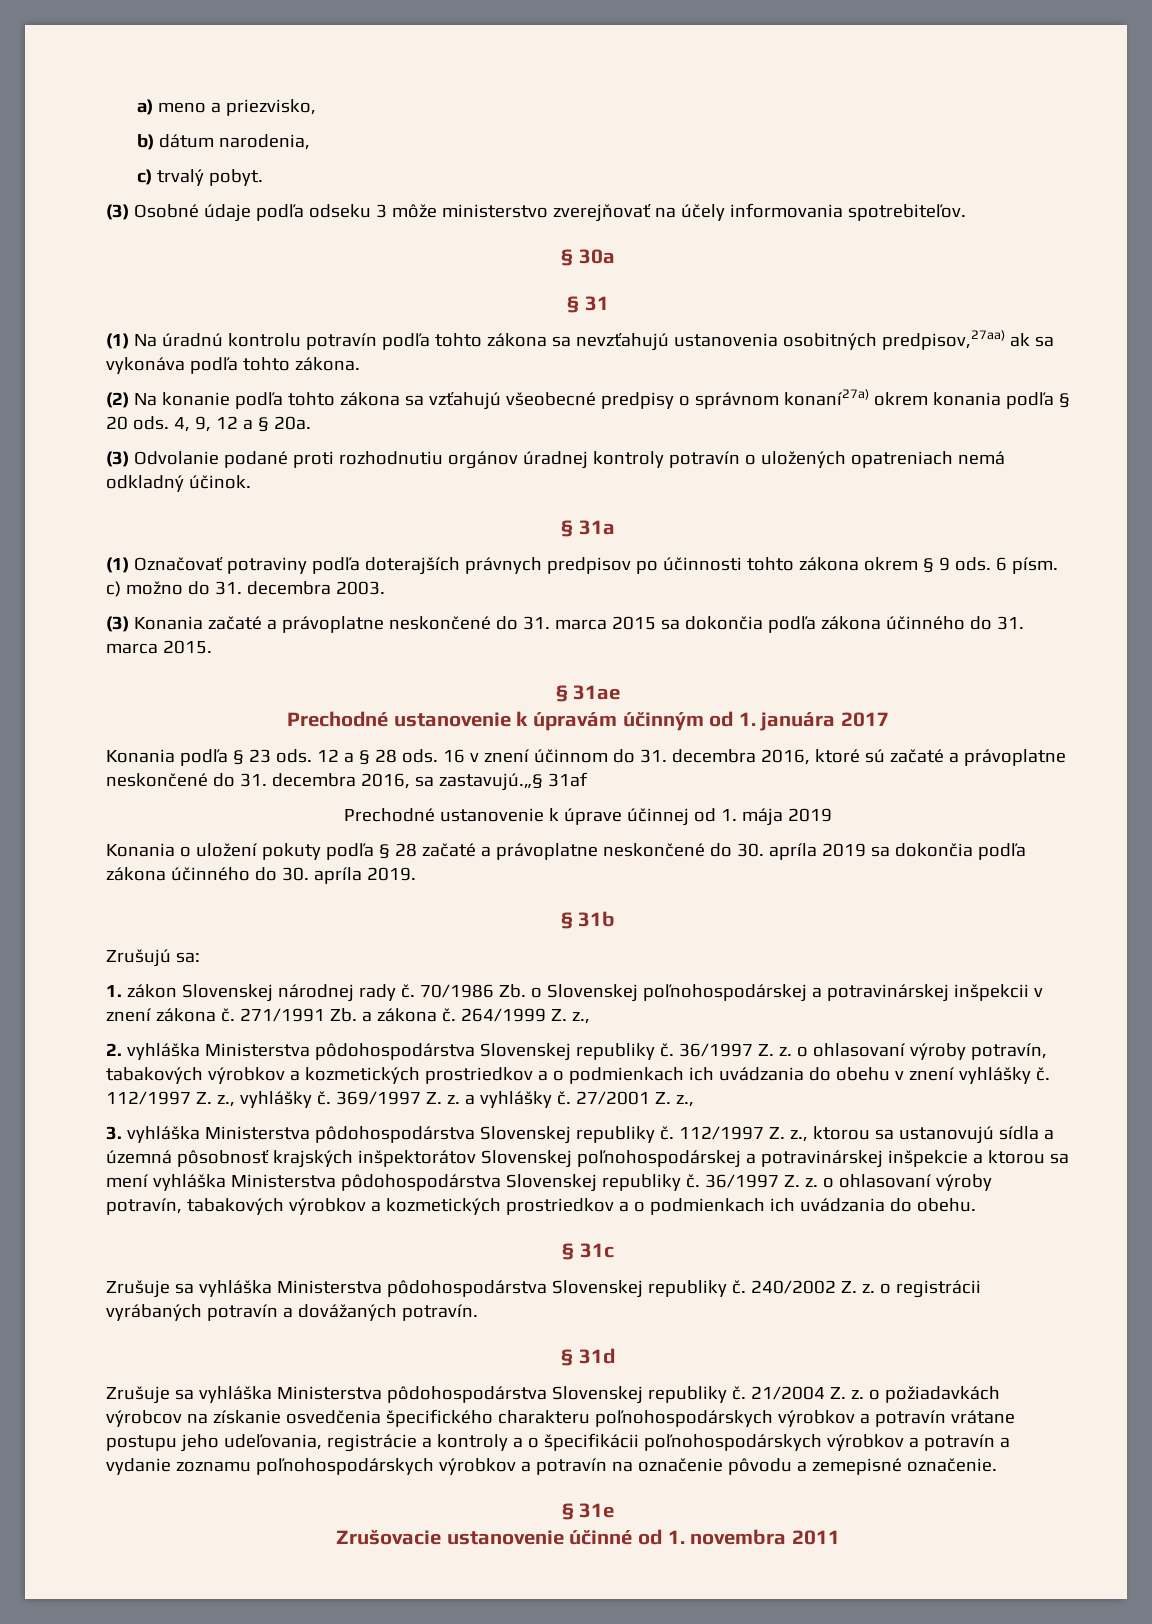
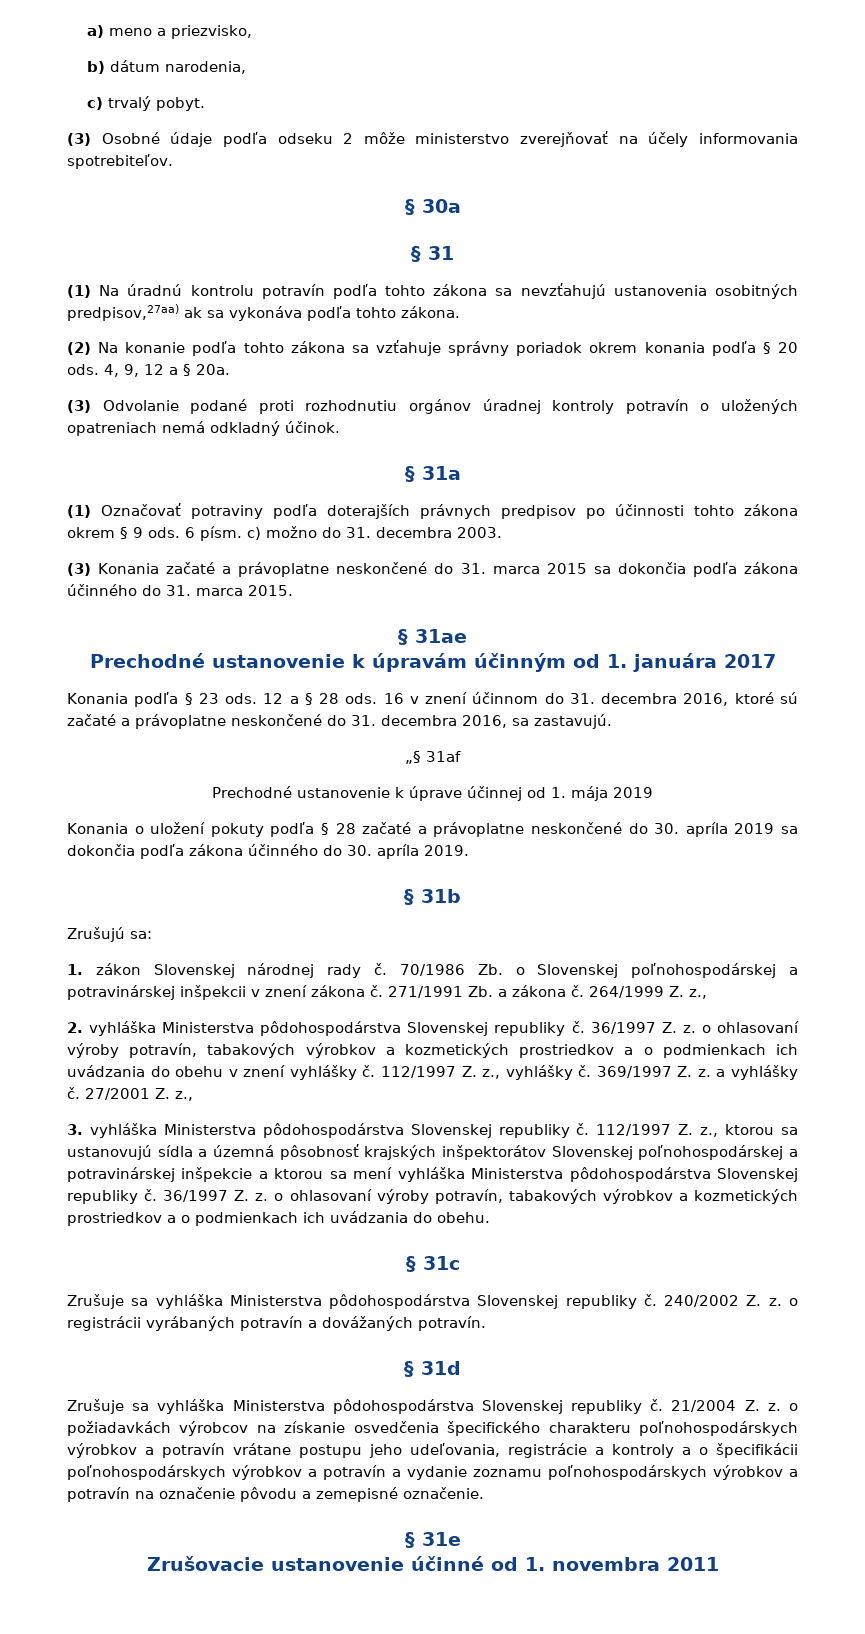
[375,204,387,218] 3 -> [343,133,354,144] 2
[428,389,869,410] vzťahujú všeobecné predpisy o správnom konaní27a) -> [376,340,583,356] vzťahuje správny poriadok
[438,773,543,791] zastavujú.„§ -> [534,714,612,729] [405,751,421,764] zastavujú. // „§

